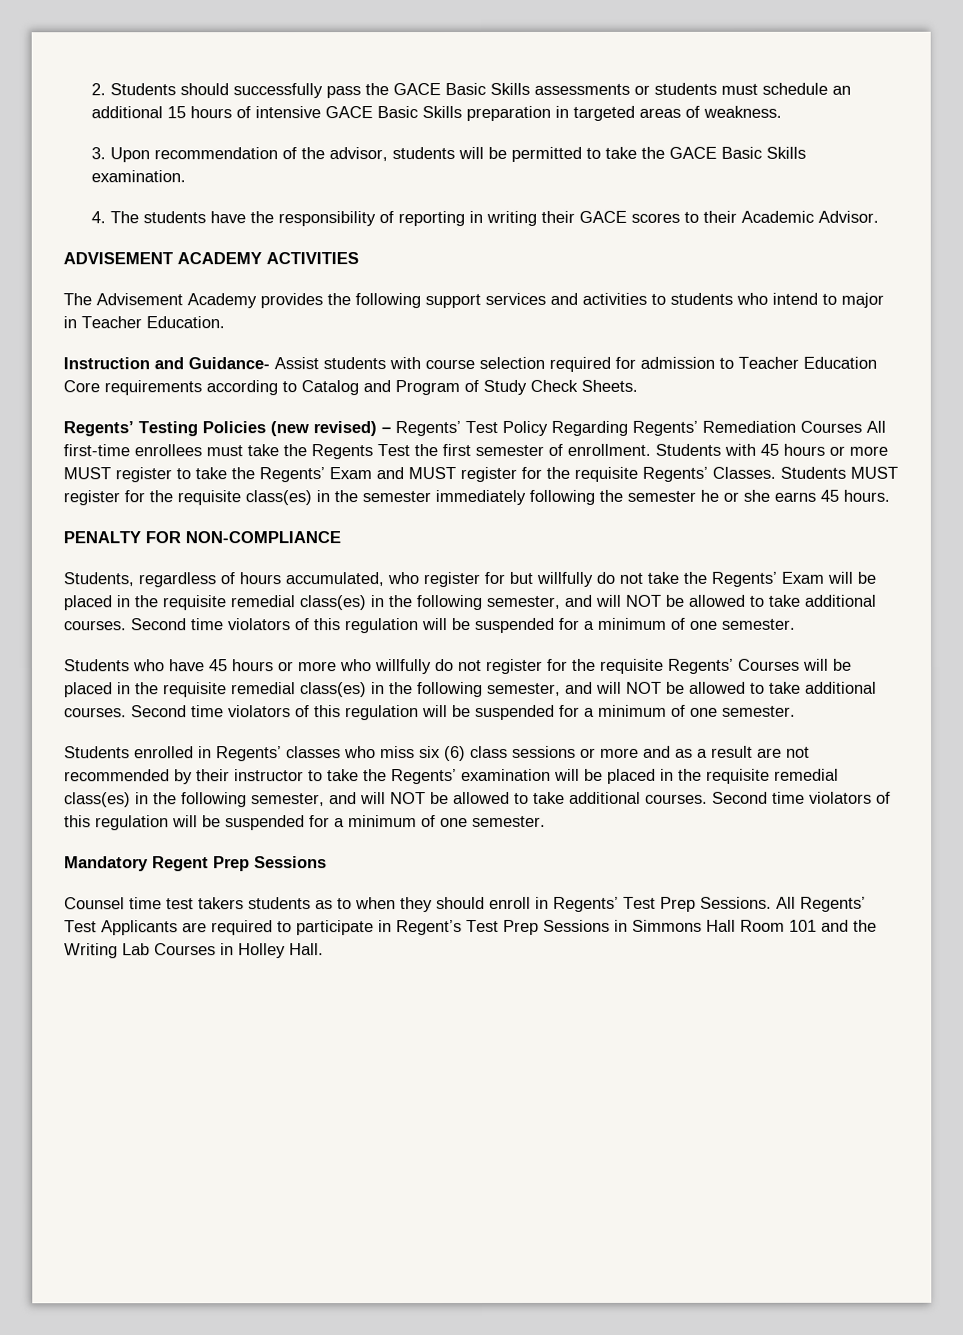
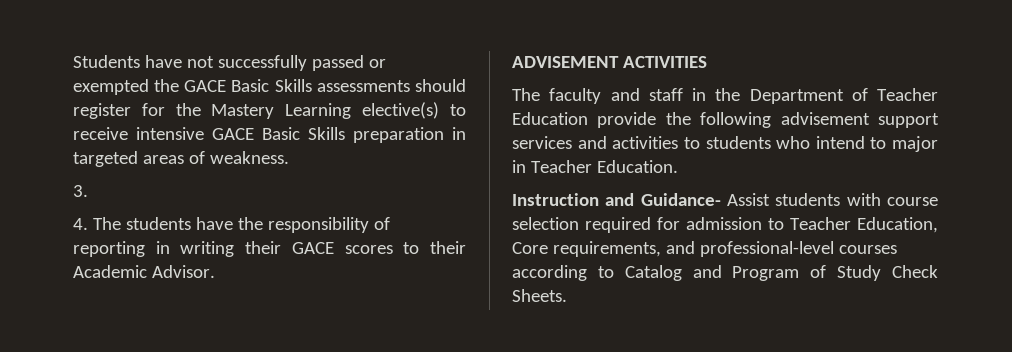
[91,83,362,99] 2. Students should successfully pass -> [72,55,386,71] [72,79,149,95] Students have not successfully passed or exempted
[634,82,852,95] [91,106,252,119] or students must schedule an additional 15 hours of -> [415,79,467,92] [72,102,466,119] [72,127,128,140] should register for the Mastery Learning elective(s) to receive
[110,146,807,163] [91,170,187,183] Upon recommendation of the advisor, students will be permitted to take the GACE Basic Skills examination. -> (88, 191) none
[177,252,262,265] ACADEMY -> (619, 62) none
[96,293,421,309] Advisement Academy provides the following -> [549,88,938,104] [512,112,870,128] faculty and staff in the Department of Teacher Education provide the following advisement
[803,356,877,369] [63,380,202,396] Education Core requirements -> [857,217,938,233] [512,241,897,257] Education, Core requirements, and professional-level courses
[63,420,886,437] [63,443,888,460] [63,466,898,483] [63,489,890,506] [63,531,341,544] [63,571,876,588] [63,594,876,611] [63,617,795,634] [63,658,852,675] [64,681,877,698] [64,704,796,721] [64,745,810,762] [64,768,839,785] [64,791,891,808] [64,815,546,831] [64,856,327,872] [64,896,866,913] [64,919,877,936] [64,943,324,959] // Regents’ Testing Policies (new revised) – Regents’ Test Policy Regarding Regents’ Remediation Courses All first-time enrollees must take the Regents Test the first semester of enrollment. Students with 45 hours or more MUST register to take the Regents’ Exam and MUST register for the requisite Regents’ Classes. Students MUST register for the requisite class(es) in the semester immediately following the semester he or she earns 45 hours. // PENALTY FOR NON-COMPLIANCE // Students, regardless of hours accumulated, who register for but willfully do not take the Regents’ Exam will be placed in the requisite remedial class(es) in the following semester, and will NOT be allowed to take additional courses. Second time violators of this regulation will be suspended for a minimum of one semester. // Students who have 45 hours or more who willfully do not register for the requisite Regents’ Courses will be placed in the requisite remedial class(es) in the following semester, and will NOT be allowed to take additional courses. Second time violators of this regulation will be suspended for a minimum of one semester. // Students enrolled in Regents’ classes who miss six (6) class sessions or more and as a result are not recommended by their instructor to take the Regents’ examination will be placed in the requisite remedial class(es) in the following semester, and will NOT be allowed to take additional courses. Second time violators of this regulation will be suspended for a minimum of one semester. // Mandatory Regent Prep Sessions // Counsel time test takers students as to when they should enroll in Regents’ Test Prep Sessions. All Regents’ Test Applicants are required to participate in Regent’s Test Prep Sessions in Simmons Hall Room 101 and the Writing Lab Courses in Holley Hall. -> (567, 295) none

